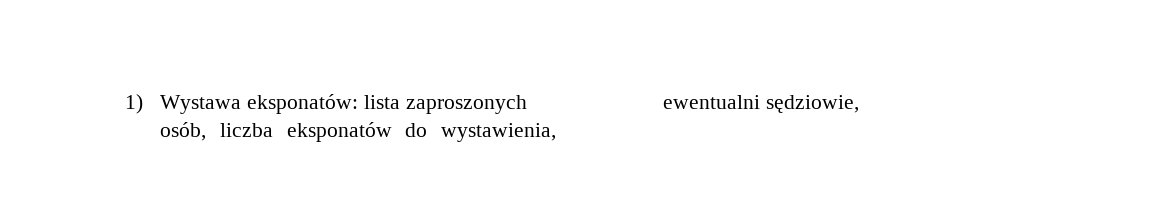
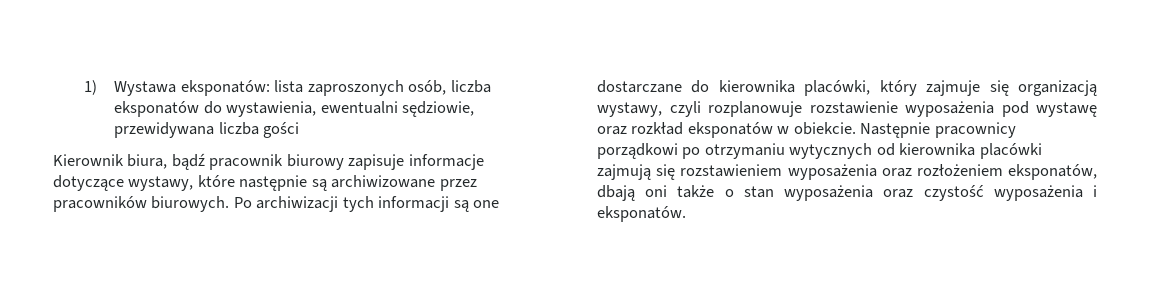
(860, 104) none -> [114,122,300,138] [53,153,484,170] [53,175,477,191] [53,196,500,212] [597,80,1097,96] [597,101,1097,117] [597,122,1016,138] [597,143,1042,159] [597,164,1097,180] [597,185,1097,201] [597,206,686,222] przewidywana liczba gości // Kierownik biura, bądź pracownik biurowy zapisuje informacje dotyczące wystawy, które następnie są archiwizowane przez pracowników biurowych. Po archiwizacji tych informacji są one dostarczane do kierownika placówki, który zajmuje się organizacją wystawy, czyli rozplanowuje rozstawienie wyposażenia pod wystawę oraz rozkład eksponatów w obiekcie. Następnie pracownicy porządkowi po otrzymaniu wytycznych od kierownika placówki zajmują się rozstawieniem wyposażenia oraz rozłożeniem eksponatów, dbają oni także o stan wyposażenia oraz czystość wyposażenia i eksponatów.

